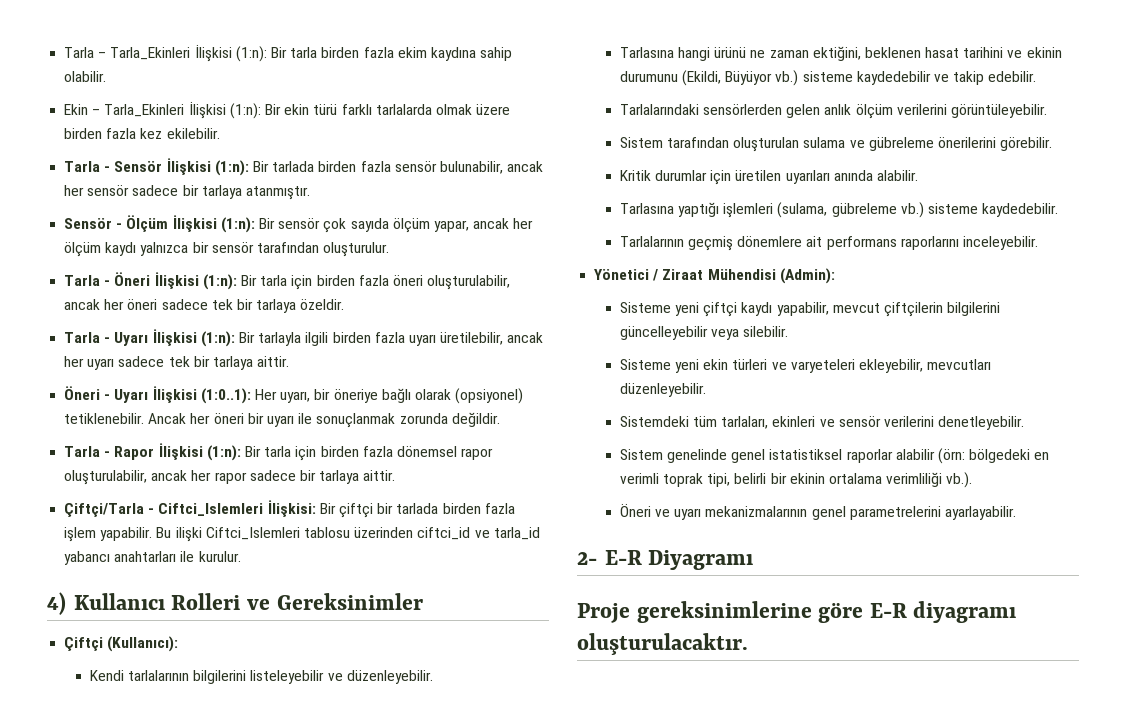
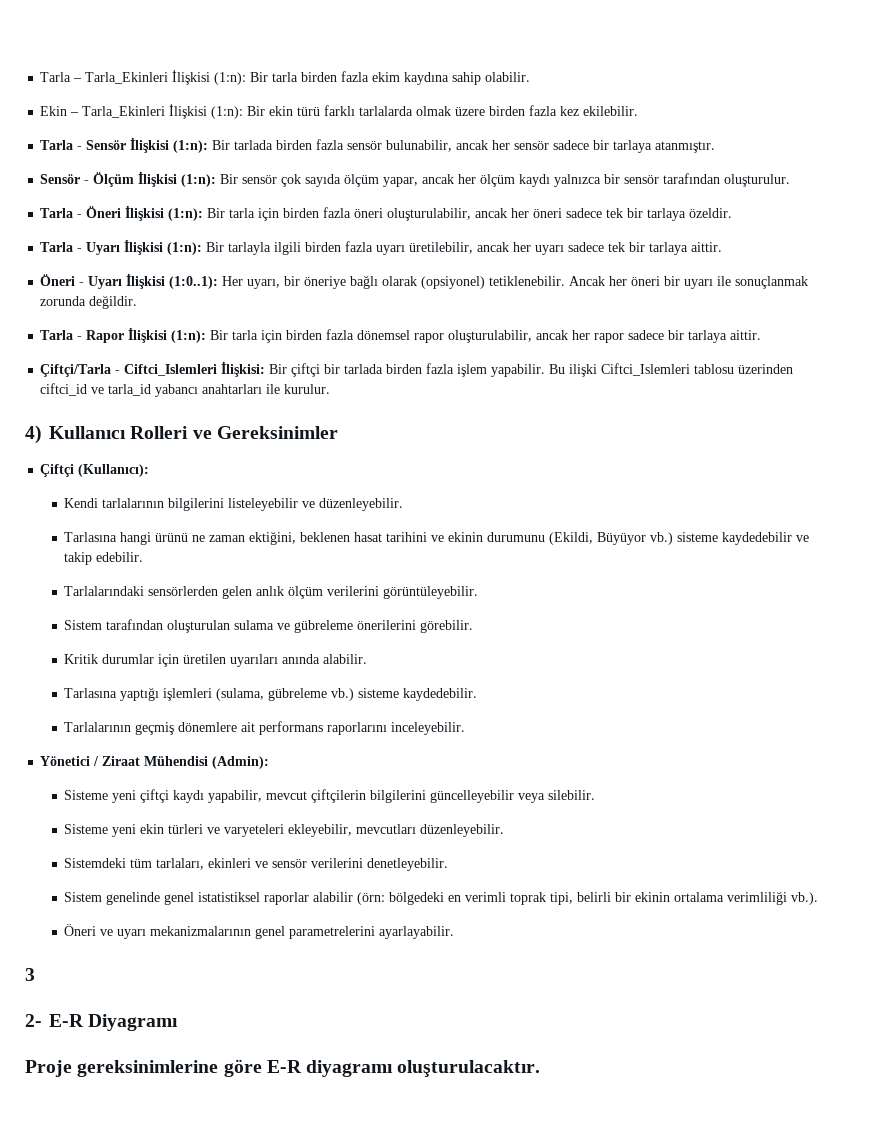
(1016, 513) none -> [25,968,35,981] // 3

